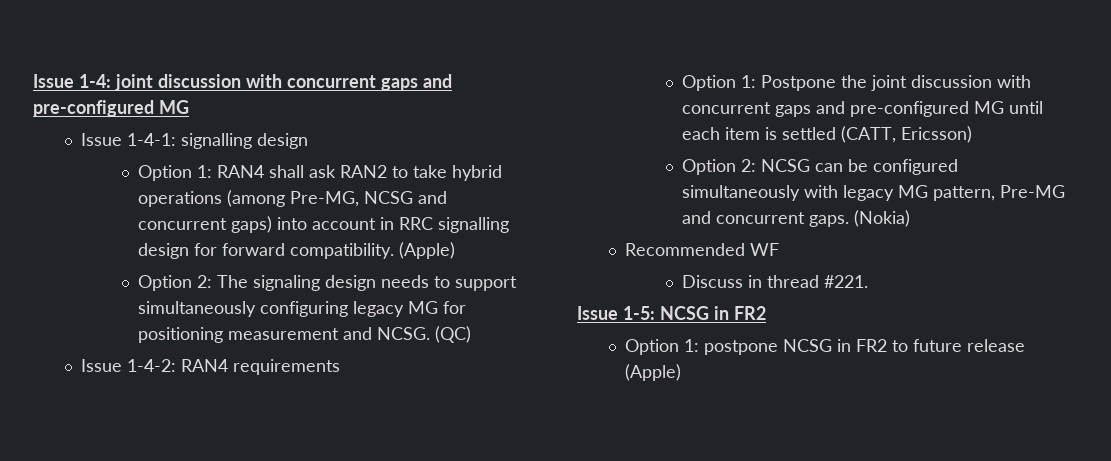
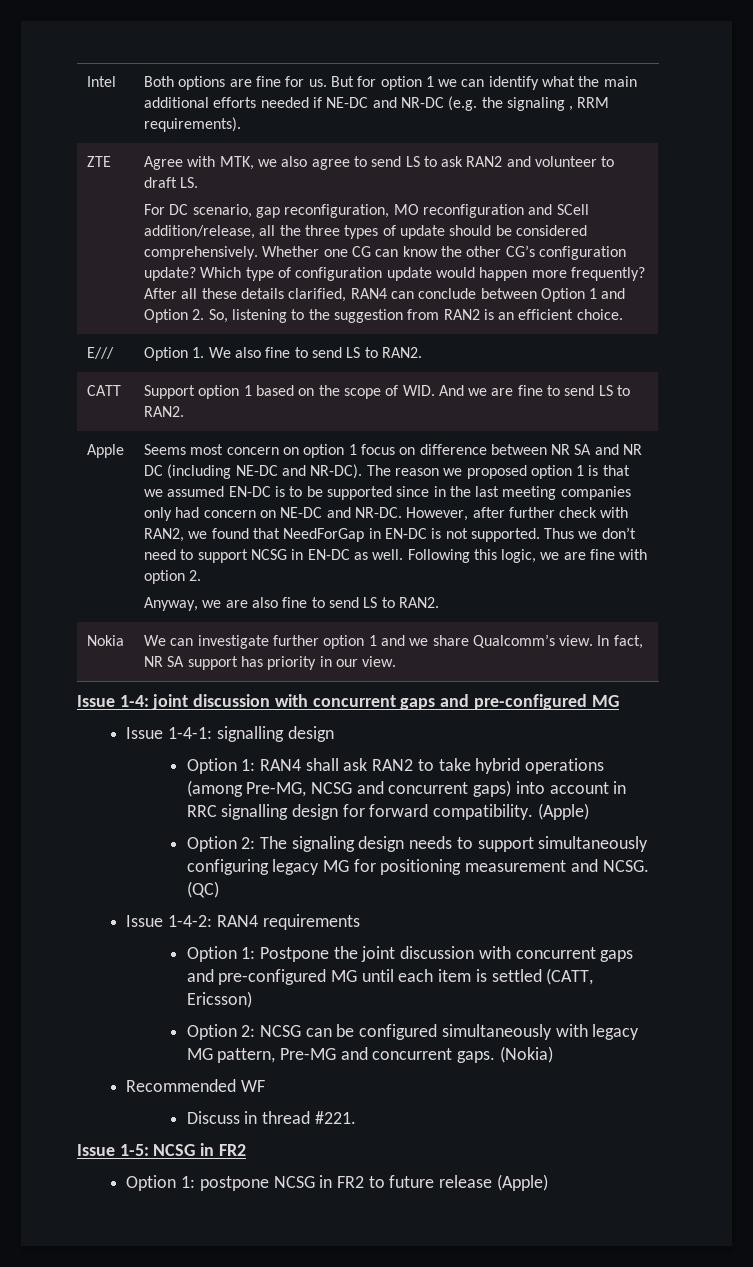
(33, 81) none -> [86,76,116,87] [143,76,637,90] [143,96,610,111] [143,117,241,132] [86,156,111,167] [143,156,615,170] [143,177,199,188] [143,204,589,218] [143,225,587,239] [143,245,626,260] [143,267,645,281] [143,288,626,302] [143,309,623,323] [86,347,114,359] [143,347,422,361] [86,385,121,396] [143,385,631,399] [143,406,184,417] [86,444,124,458] [143,444,643,458] [143,464,630,479] [143,486,631,500] [143,507,629,521] [143,527,636,542] [143,549,648,563] [143,570,202,584] [143,597,439,611] [86,635,124,646] [143,634,643,649] [143,656,397,670] Intel | Both options are fine for us. But for option 1 we can identify what the main additional efforts needed if NE-DC and NR-DC (e.g. the signaling , RRM requirements). // ZTE | Agree with MTK, we also agree to send LS to ask RAN2 and volunteer to draft LS. // For DC scenario, gap reconfiguration, MO reconfiguration and SCell addition/release, all the three types of update should be considered comprehensively. Whether one CG can know the other CG’s configuration update? Which type of configuration update would happen more frequently? After all these details clarified, RAN4 can conclude between Option 1 and Option 2. So, listening to the suggestion from RAN2 is an efficient choice. // E/// | Option 1. We also fine to send LS to RAN2. // CATT | Support option 1 based on the scope of WID. And we are fine to send LS to RAN2. // Apple | Seems most concern on option 1 focus on difference between NR SA and NR DC (including NE-DC and NR-DC). The reason we proposed option 1 is that we assumed EN-DC is to be supported since in the last meeting companies only had concern on NE-DC and NR-DC. However, after further check with RAN2, we found that NeedForGap in EN-DC is not supported. Thus we don’t need to support NCSG in EN-DC as well. Following this logic, we are fine with option 2. // Anyway, we are also fine to send LS to RAN2. // Nokia | We can investigate further option 1 and we share Qualcomm’s view. In fact, NR SA support has priority in our view. //

